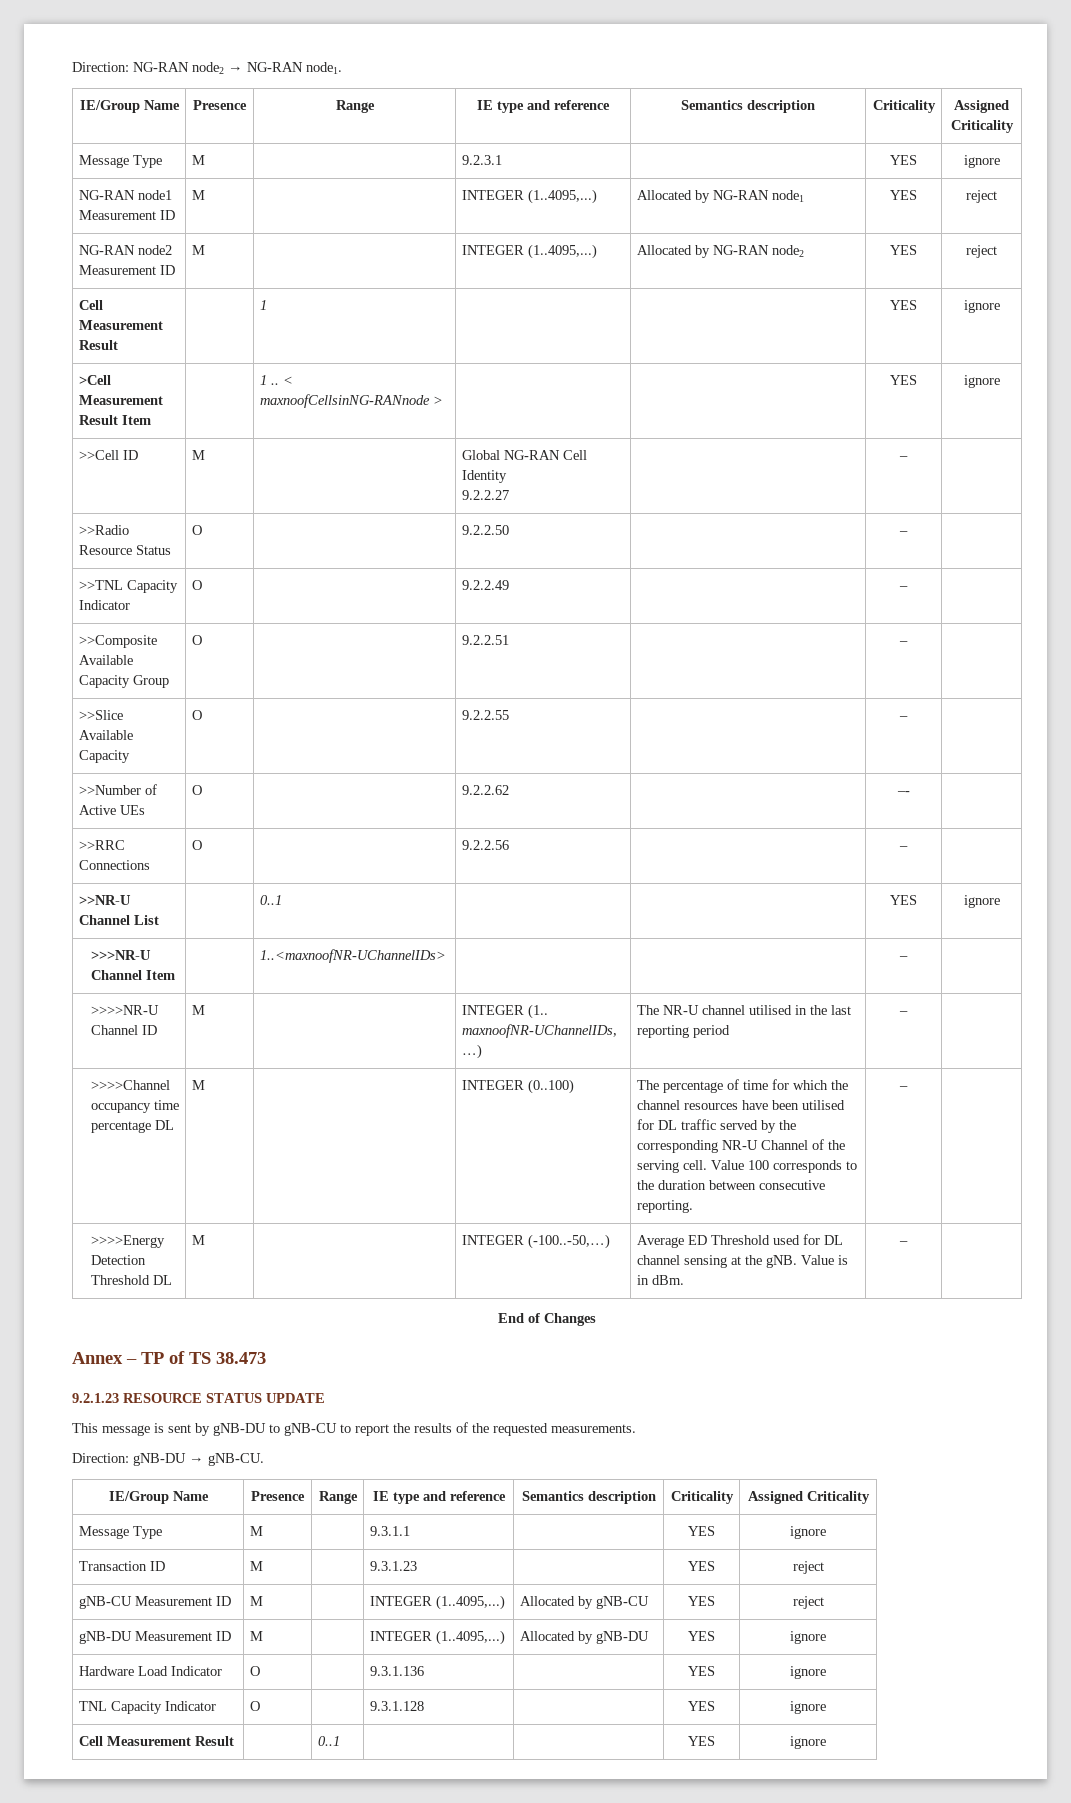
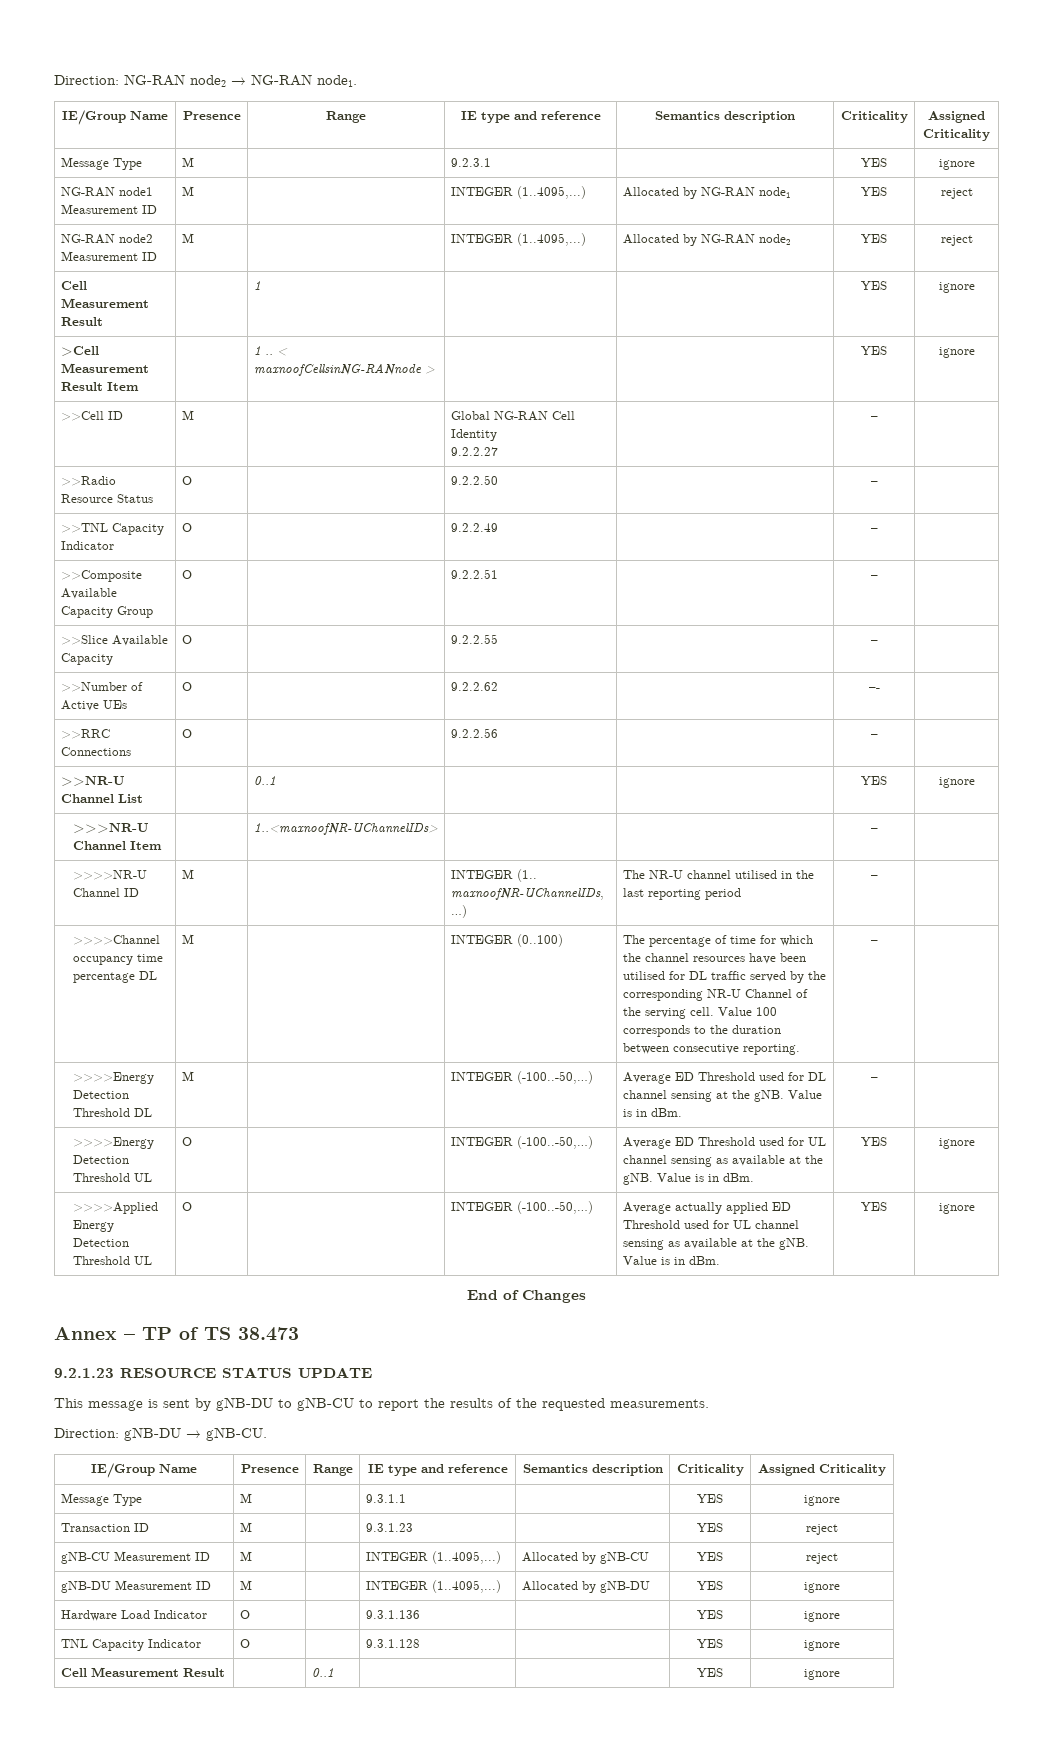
(908, 1243) none -> [73,1137,155,1149] [73,1155,130,1164] [73,1173,153,1182] [181,1137,192,1146] [450,1136,593,1149] [622,1137,826,1149] [622,1155,823,1167] [622,1173,754,1185] [861,1137,887,1146] [938,1138,975,1149] [73,1202,159,1214] [73,1220,115,1232] [73,1238,130,1247] [73,1256,153,1265] [181,1202,192,1211] [450,1201,593,1214] [622,1202,791,1214] [622,1220,799,1229] [622,1238,809,1250] [622,1256,720,1265] [861,1202,887,1211] [938,1203,975,1214] // >>>>Energy Detection Threshold UL | O | | INTEGER (-100..-50,…) | Average ED Threshold used for UL channel sensing as available at the gNB. Value is in dBm. | YES | ignore // >>>>Applied Energy Detection Threshold UL | O | | INTEGER (-100..-50,…) | Average actually applied ED Threshold used for UL channel sensing as available at the gNB. Value is in dBm. | YES | ignore

